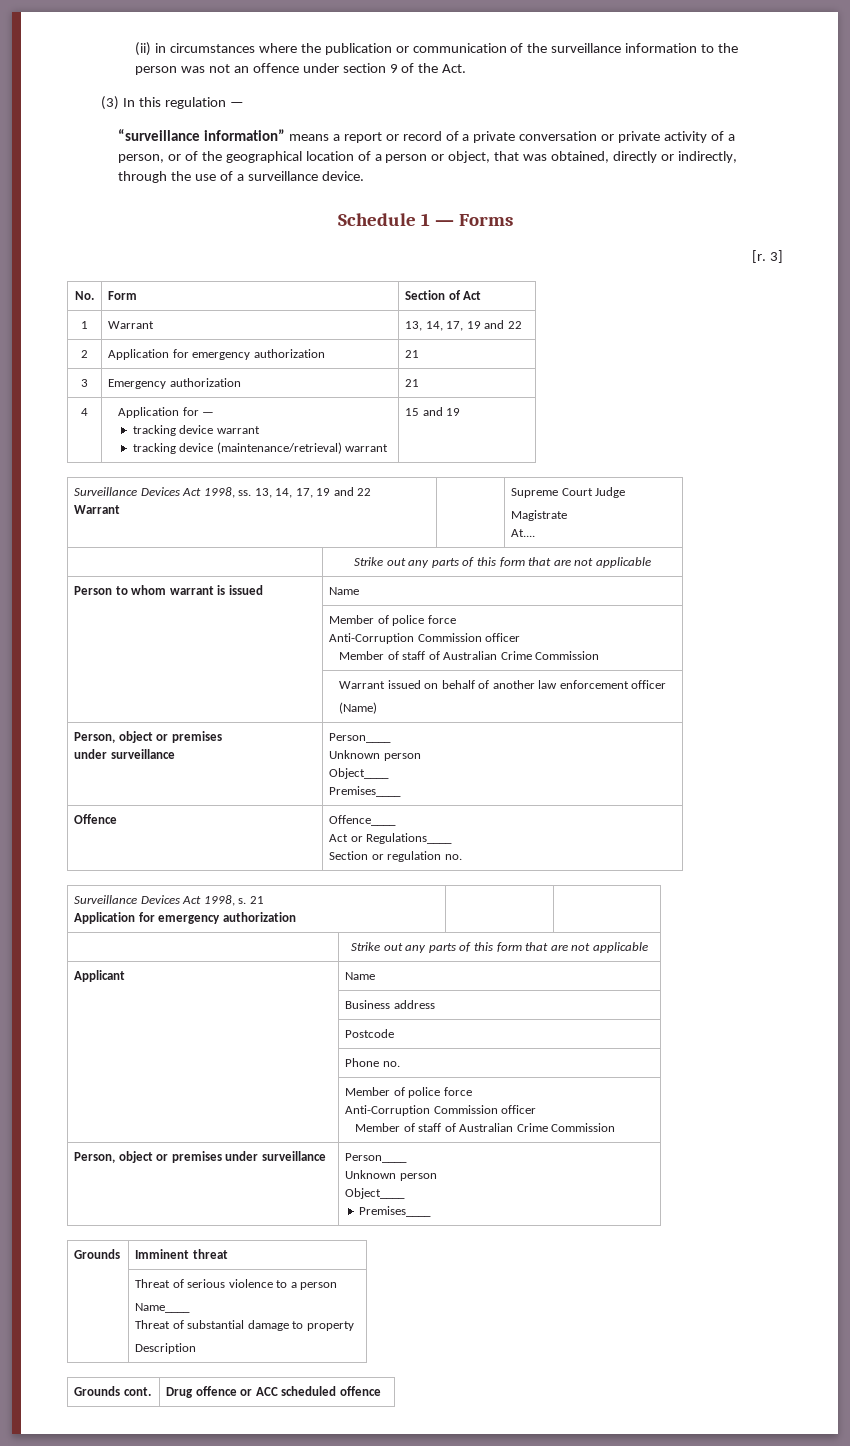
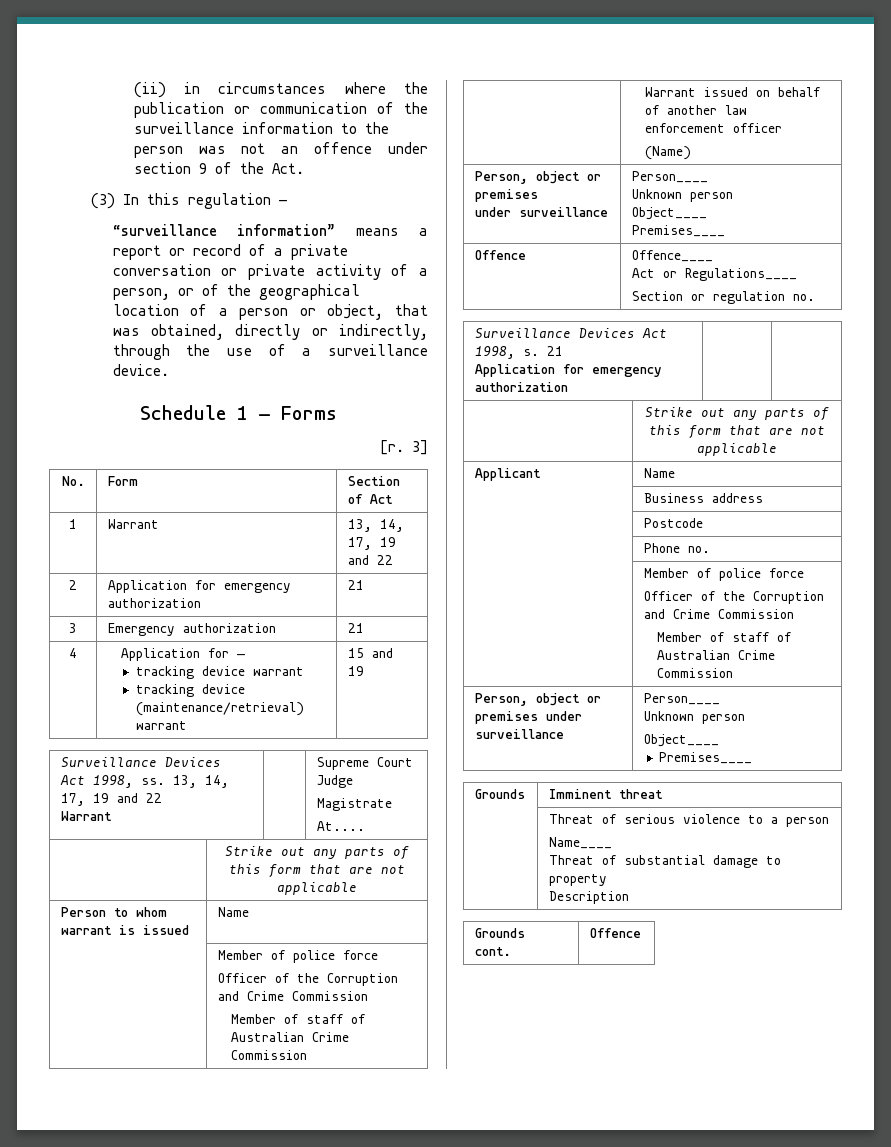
[329,633,521,644] Anti-Corruption Commission officer -> [217,973,398,986] [217,991,368,1001] Officer of the Corruption and Crime Commission
[345,1105,537,1116] Anti-Corruption Commission officer -> [643,591,824,604] [643,609,794,619] Officer of the Corruption and Crime Commission
[166,1386,381,1398] Drug offence or ACC scheduled offence -> [589,928,641,938] Offence

